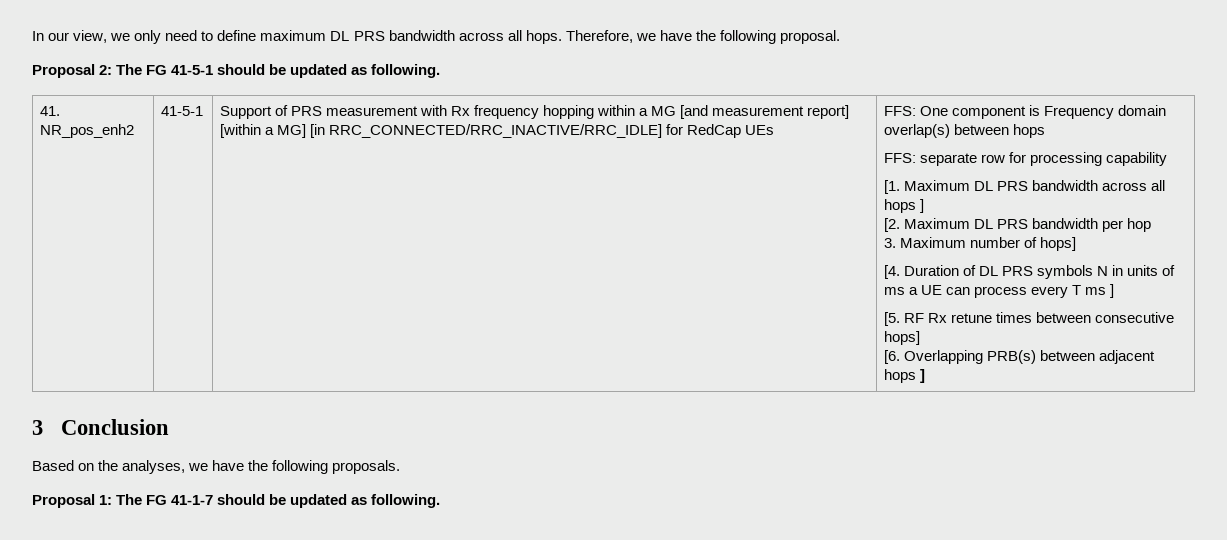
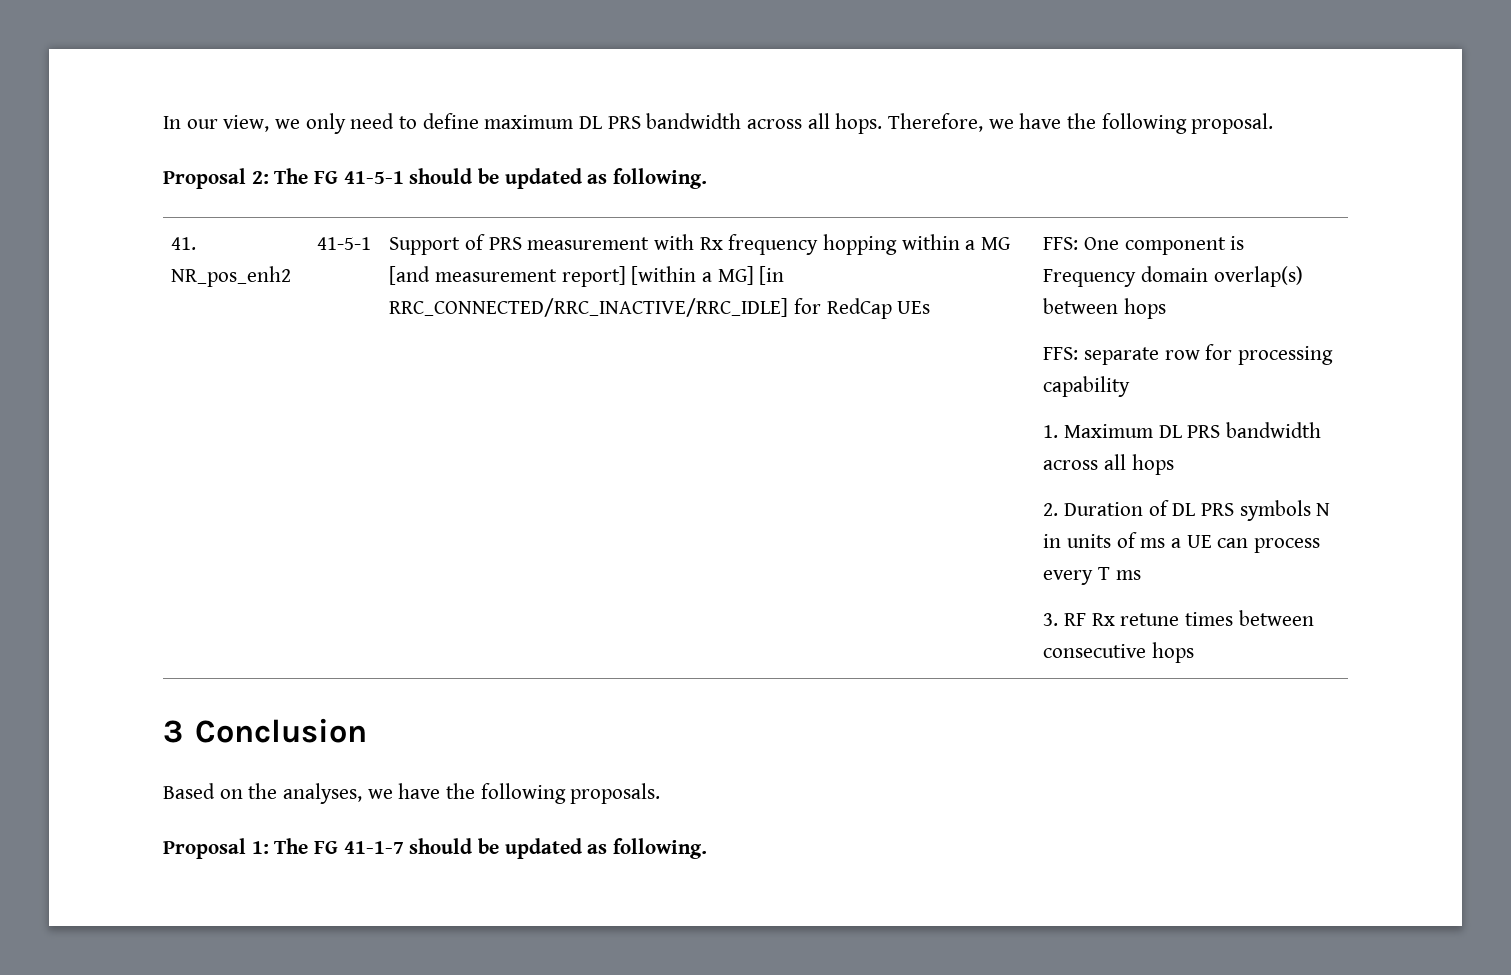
[883,180,900,194] [1. -> [1043,425,1059,438] 1.
[919,199,924,213] [883,218,1152,232] [883,237,1076,251] [883,265,900,279] ] // [2. Maximum DL PRS bandwidth per hop // 3. Maximum number of hops] // [4. -> [1043,503,1059,516] // 2.
[1110,284,1115,298] [883,312,900,326] ] // [5. -> [1043,613,1059,626] // 3.
[883,331,920,345] [883,350,1155,364] [883,369,925,383] hops] // [6. Overlapping PRB(s) between adjacent hops ] -> [1152,642,1195,663] hops

